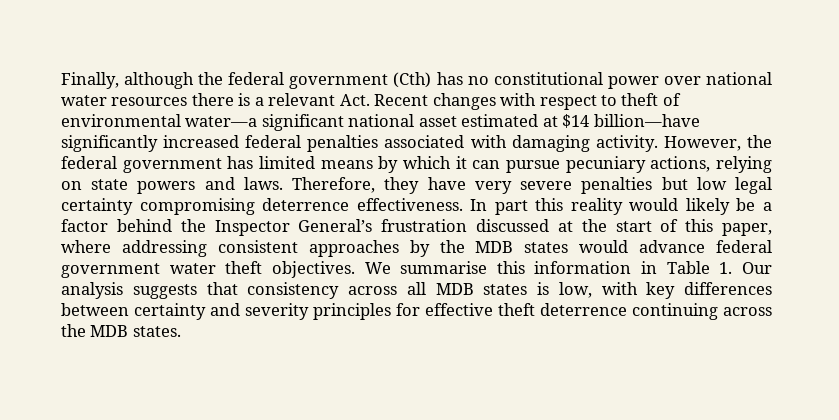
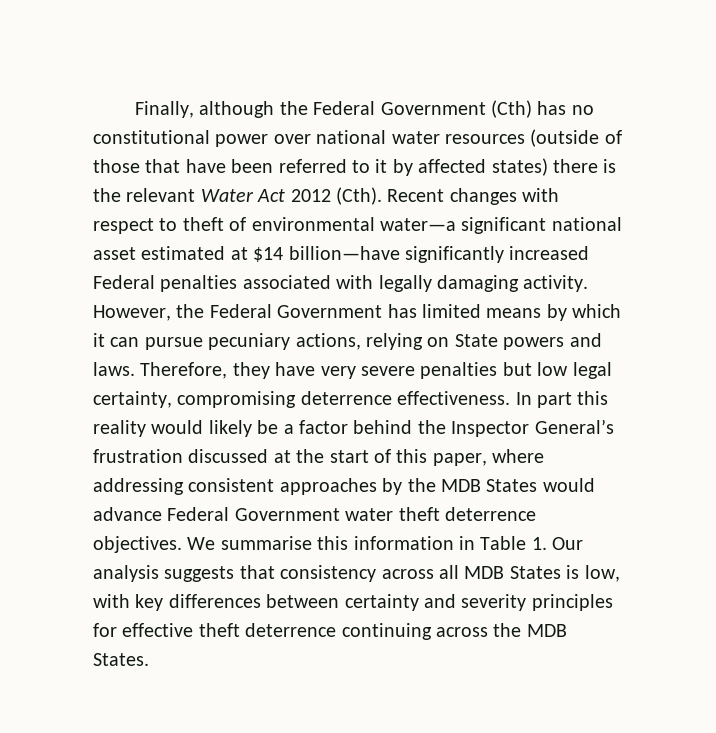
[228,72,389,89] federal government -> [313,101,486,115] Federal Government
[191,93,370,106] there is a relevant Act. -> [530,129,622,147] [93,158,617,176] [93,187,382,205] (outside of those that have been referred to it by affected states) there is the relevant Water Act 2012 (Cth).
[245,135,302,148] federal -> [93,275,155,289] Federal
(507, 141) none -> [378,275,432,292] legally
[61,156,222,173] federal government -> [209,304,383,318] Federal Government
[91,179,129,190] state -> [454,334,498,347] State
[61,198,133,215] certainty -> [93,391,172,408] certainty,
[524,242,569,253] states -> [486,479,538,492] States
[715,240,772,253] [61,263,160,278] federal government -> [167,507,340,521] Federal Government
(263, 267) none -> [445,507,536,521] deterrence
[483,284,528,295] states -> [509,566,561,579] States
[132,326,181,337] states. -> [93,653,149,666] States.

